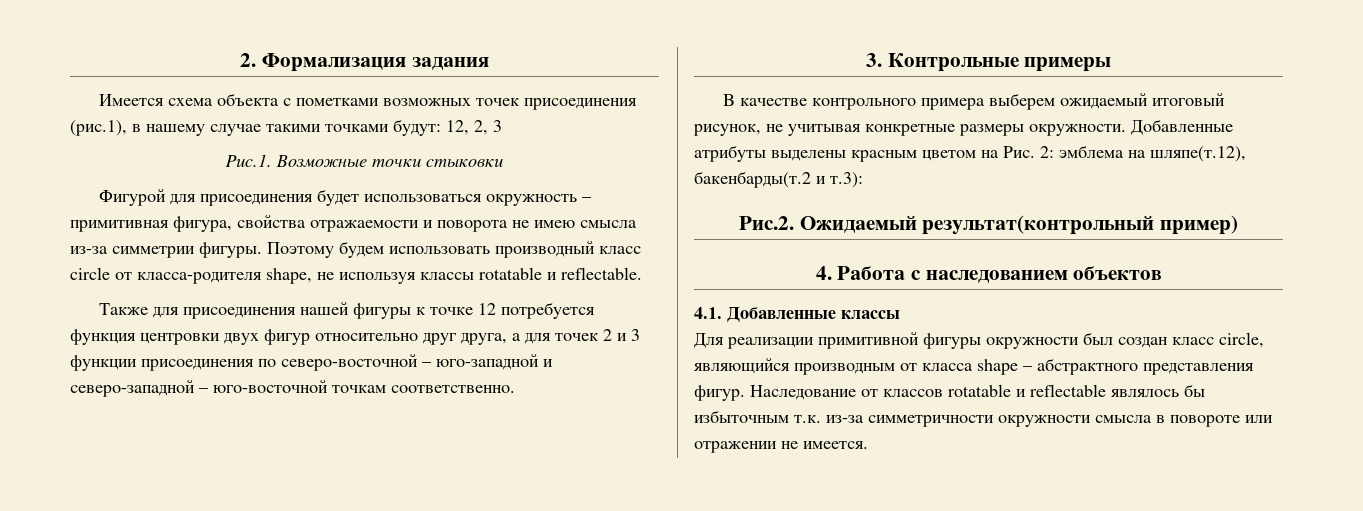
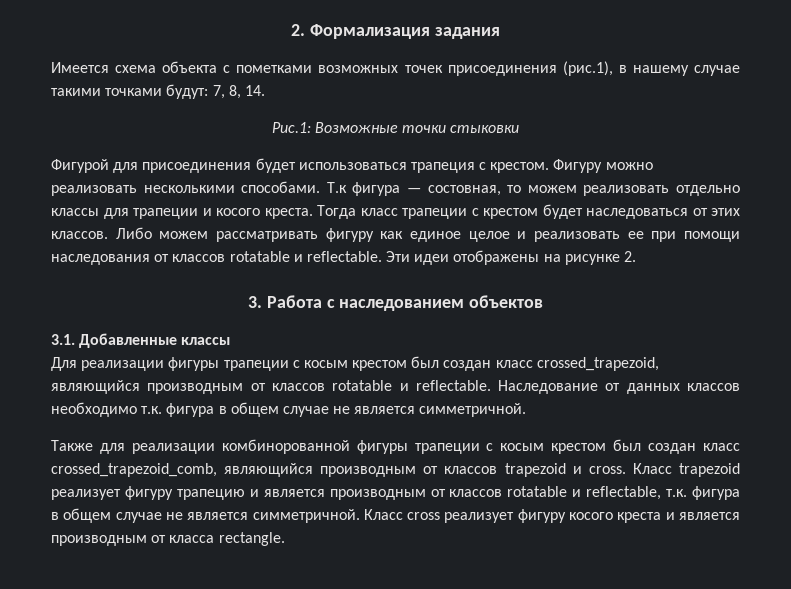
[446,120,502,135] [225,154,272,167] 12, 2, 3 // Рис.1. -> [212,85,265,99] [271,122,311,133] 7, 8, 14. // Рис.1:
[485,194,591,206] [70,215,637,232] [70,241,641,258] [70,267,642,284] [98,302,595,319] [70,329,640,345] [70,354,553,371] [70,380,515,397] [865,53,1112,72] [722,93,1225,110] [693,119,1233,136] [694,145,1246,162] [694,171,863,188] [738,215,1239,235] [815,266,832,280] окружность – примитивная фигура, свойства отражаемости и поворота не имею смысла из-за симметрии фигуры. Поэтому будем использовать производный класс circle от класса-родителя shape, не используя классы rotatable и reflectable. // Также для присоединения нашей фигуры к точке 12 потребуется функция центровки двух фигур относительно друг друга, а для точек 2 и 3 функции присоединения по северо-восточной – юго-западной и северо-западной – юго-восточной точкам соответственно. // 3. Контрольные примеры // В качестве контрольного примера выберем ожидаемый итоговый рисунок, не учитывая конкретные размеры окружности. Добавленные атрибуты выделены красным цветом на Рис. 2: эмблема на шляпе(т.12), бакенбарды(т.2 и т.3): // Рис.2. Ожидаемый результат(контрольный пример) // 4. -> [410,159,653,173] [51,181,741,196] [51,204,740,219] [51,227,740,242] [51,250,637,265] [247,296,262,308] трапеция с крестом. Фигуру можно реализовать несколькими способами. Т.к фигура — состовная, то можем реализовать отдельно классы для трапеции и косого креста. Тогда класс трапеции с крестом будет наследоваться от этих классов. Либо можем рассматривать фигуру как единое целое и реализовать ее при помощи наследования от классов rotatable и reflectable. Эти идеи отображены на рисунке 2. // 3.
[694,307,722,319] 4.1. -> [51,334,75,345] 3.1.
[818,332,1264,349] [694,358,1254,375] [694,384,1205,401] [694,410,1273,427] [694,441,868,453] примитивной фигуры окружности был создан класс circle, являющийся производным от класса shape – абстрактного представления фигур. Наследование от классов rotatable и reflectable являлось бы избыточным т.к. из-за симметричности окружности смысла в повороте или отражении не имеется. -> [168,356,659,371] [51,380,740,394] [51,402,527,417] [51,439,741,454] [51,463,740,477] [51,486,740,500] [51,508,740,523] [51,532,285,546] фигуры трапеции с косым крестом был создан класс crossed_trapezoid, являющийся производным от классов rotatable и reflectable. Наследование от данных классов необходимо т.к. фигура в общем случае не является симметричной. // Также для реализации комбинорованной фигуры трапеции с косым крестом был создан класс crossed_trapezoid_comb, являющийся производным от классов trapezoid и cross. Класс trapezoid реализует фигуру трапецию и является производным от классов rotatable и reflectable, т.к. фигура в общем случае не является симметричной. Класс cross реализует фигуру косого креста и является производным от класса rectangle.

